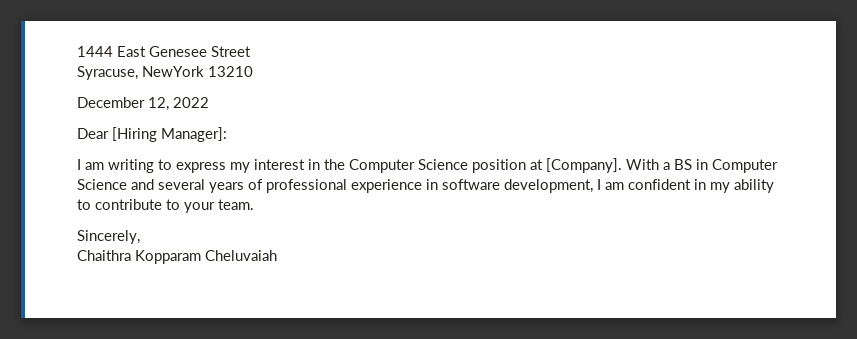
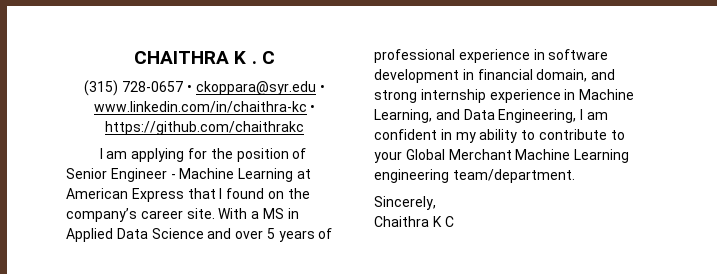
[77,46,251,57] [77,66,253,80] [77,97,209,111] [77,127,227,142] [77,158,778,173] [77,179,205,190] 1444 East Genesee Street // Syracuse, NewYork 13210 // December 12, 2022 // Dear [Hiring Manager]: // I am writing to express my interest in the Computer Science position at [Company]. With a BS in Computer Science and several -> [134,51,275,64] [84,80,325,96] [93,101,316,113] [105,121,304,135] [99,148,307,162] [66,168,311,182] [66,188,310,202] [66,208,299,222] [66,228,275,242] CHAITHRA K . C // (315) 728-0657 • ckoppara@syr.edu • www.linkedin.com/in/chaithra-kc • https://github.com/chaithrakc // I am applying for the position of Senior Engineer - Machine Learning at American Express that I found on the company’s career site. With a MS in Applied Data Science and over 5
[504,179,593,193] development, -> [374,69,616,83] [374,89,635,103] [374,109,577,123] development in financial domain, and strong internship experience in Machine Learning, and Data Engineering,
[218,199,254,210] team. -> [405,149,630,163] [374,169,575,183] Global Merchant Machine Learning engineering team/department.
[135,250,277,264] Kopparam Cheluvaiah -> [432,216,454,227] K C

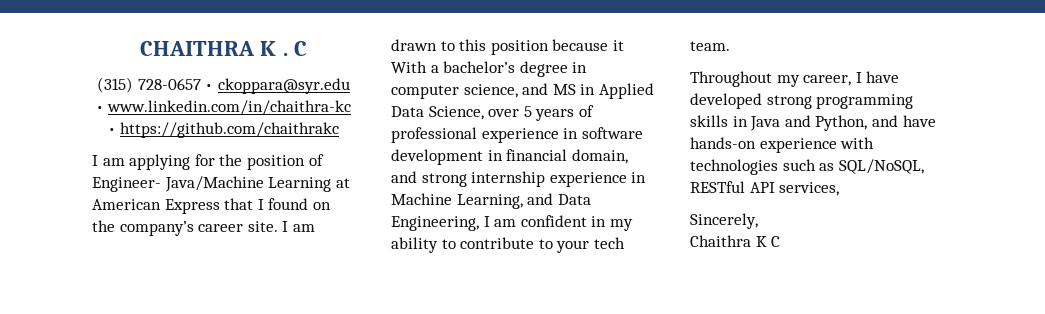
[66,168,235,182] Senior Engineer - Machine -> [92,176,264,192] Engineer- Java/Machine
[218,208,260,219] With a -> [282,221,315,232] [391,39,624,55] [391,61,588,77] [391,83,549,99] I am drawn to this position because it With a bachelor’s degree in computer science, and
[151,228,232,239] Science and -> [428,106,484,120] Science,
[405,149,630,163] [374,169,575,183] Global Merchant Machine Learning engineering team/department. -> [593,237,625,249] [690,41,730,51] [690,71,900,87] [690,93,914,109] [690,115,936,131] [690,137,875,153] [690,159,924,175] [690,181,840,196] tech team. // Throughout my career, I have developed strong programming skills in Java and Python, and have hands-on experience with technologies such as SQL/NoSQL, RESTful API services,

